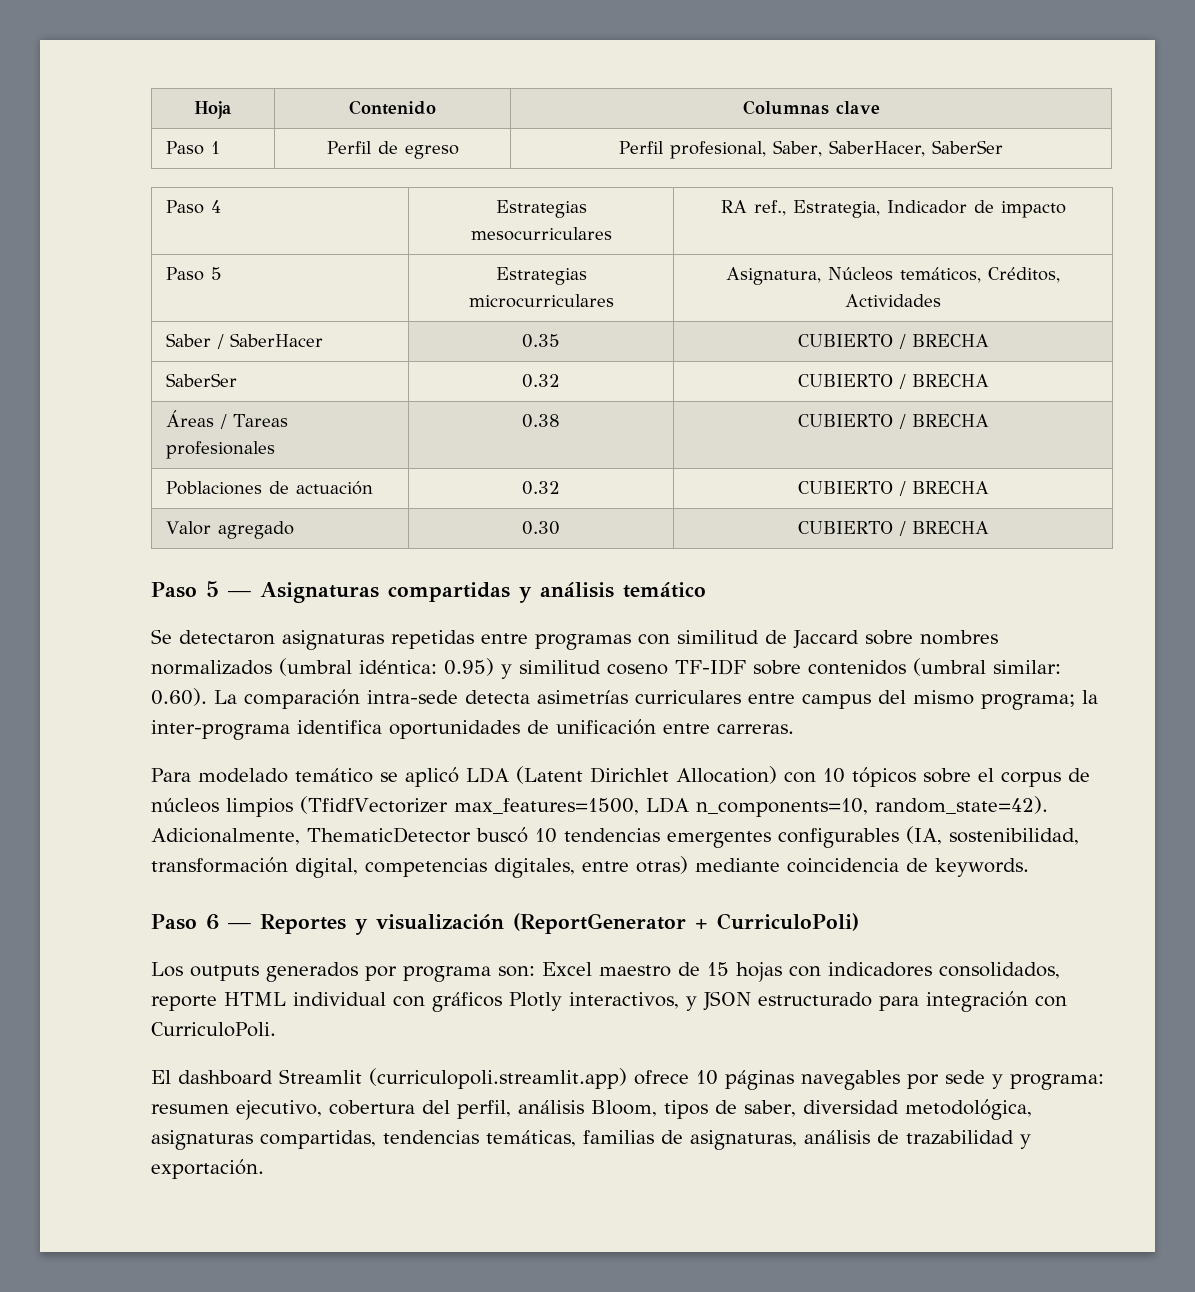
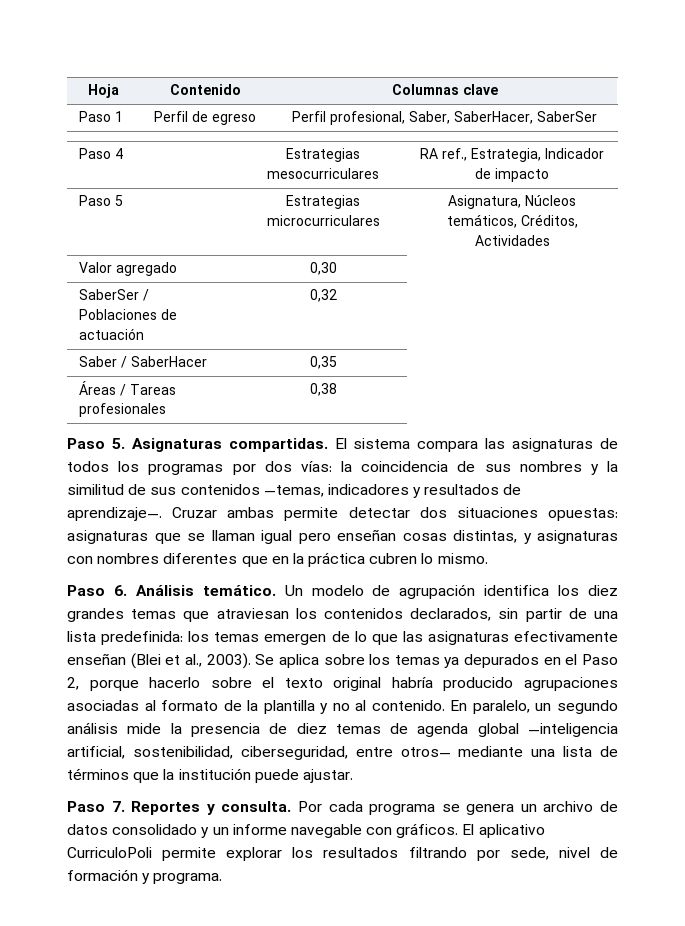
[166,333,324,349] [522,334,560,348] [797,334,989,349] [166,373,238,387] [522,374,560,388] [797,374,989,389] [166,410,289,429] [166,441,276,459] [522,414,560,428] [797,414,989,429] [166,481,374,495] [522,481,560,495] [797,481,989,496] [166,521,295,539] [522,521,560,535] [797,521,989,536] [151,581,706,603] [151,629,998,650] [151,658,1061,679] [151,688,1098,710] [151,719,794,740] [151,766,1090,787] [151,796,1048,817] [151,826,1079,848] [151,856,1029,878] [151,913,859,935] [151,962,1060,982] [151,991,1067,1012] [151,1022,276,1037] [151,1068,1104,1090] [151,1099,1032,1120] [151,1130,1031,1150] [151,1159,264,1179] Saber / SaberHacer | 0.35 | CUBIERTO / BRECHA // SaberSer | 0.32 | CUBIERTO / BRECHA // Áreas / Tareas profesionales | 0.38 | CUBIERTO / BRECHA // Poblaciones de actuación | 0.32 | CUBIERTO / BRECHA // Valor agregado | 0.30 | CUBIERTO / BRECHA // Paso 5 — Asignaturas compartidas y análisis temático // Se detectaron asignaturas repetidas entre programas con similitud de Jaccard sobre nombres normalizados (umbral idéntica: 0.95) y similitud coseno TF-IDF sobre contenidos (umbral similar: 0.60). La comparación intra-sede detecta asimetrías curriculares entre campus del mismo programa; la inter-programa identifica oportunidades de unificación entre carreras. // Para modelado temático se aplicó LDA (Latent Dirichlet Allocation) con 10 tópicos sobre el corpus de núcleos limpios (TfidfVectorizer max_features=1500, LDA n_components=10, random_state=42). Adicionalmente, ThematicDetector buscó 10 tendencias emergentes configurables (IA, sostenibilidad, transformación digital, competencias digitales, entre otras) mediante coincidencia de keywords. // Paso 6 — Reportes y visualización (ReportGenerator + CurriculoPoli) // Los outputs generados por programa son: Excel maestro de 15 hojas con indicadores consolidados, reporte HTML individual con gráficos Plotly interactivos, y JSON estructurado para integración con CurriculoPoli. // El dashboard Streamlit (curriculopoli.streamlit.app) ofrece 10 páginas navegables por sede y programa: resumen ejecutivo, cobertura del perfil, análisis Bloom, tipos de saber, diversidad metodológica, asignaturas compartidas, tendencias temáticas, familias de asignaturas, análisis de trazabilidad y exportación. -> [78,262,177,276] [309,262,337,275] [78,289,149,301] [78,309,177,320] [78,328,144,340] [309,289,337,302] [78,356,207,368] [309,356,337,369] [78,381,176,396] [78,403,166,417] [309,383,337,396] [67,438,619,452] [67,461,618,475] [67,484,522,498] [67,507,619,521] [67,529,618,544] [67,552,488,567] [67,584,618,599] [67,608,618,622] [67,631,619,645] [67,653,619,669] [67,677,618,691] [67,700,619,714] [67,722,618,737] [67,746,618,760] [67,768,353,783] [67,801,618,815] [67,823,545,838] [67,847,618,861] [67,869,223,884] Valor agregado | 0,30 // SaberSer / Poblaciones de actuación | 0,32 // Saber / SaberHacer | 0,35 // Áreas / Tareas profesionales | 0,38 // Paso 5. Asignaturas compartidas. El sistema compara las asignaturas de todos los programas por dos vías: la coincidencia de sus nombres y la similitud de sus contenidos —temas, indicadores y resultados de aprendizaje—. Cruzar ambas permite detectar dos situaciones opuestas: asignaturas que se llaman igual pero enseñan cosas distintas, y asignaturas con nombres diferentes que en la práctica cubren lo mismo. // Paso 6. Análisis temático. Un modelo de agrupación identifica los diez grandes temas que atraviesan los contenidos declarados, sin partir de una lista predefinida: los temas emergen de lo que las asignaturas efectivamente enseñan (Blei et al., 2003). Se aplica sobre los temas ya depurados en el Paso 2, porque hacerlo sobre el texto original habría producido agrupaciones asociadas al formato de la plantilla y no al contenido. En paralelo, un segundo análisis mide la presencia de diez temas de agenda global —inteligencia artificial, sostenibilidad, ciberseguridad, entre otros— mediante una lista de términos que la institución puede ajustar. // Paso 7. Reportes y consulta. Por cada programa se genera un archivo de datos consolidado y un informe navegable con gráficos. El aplicativo CurriculoPoli permite explorar los resultados filtrando por sede, nivel de formación y programa.

